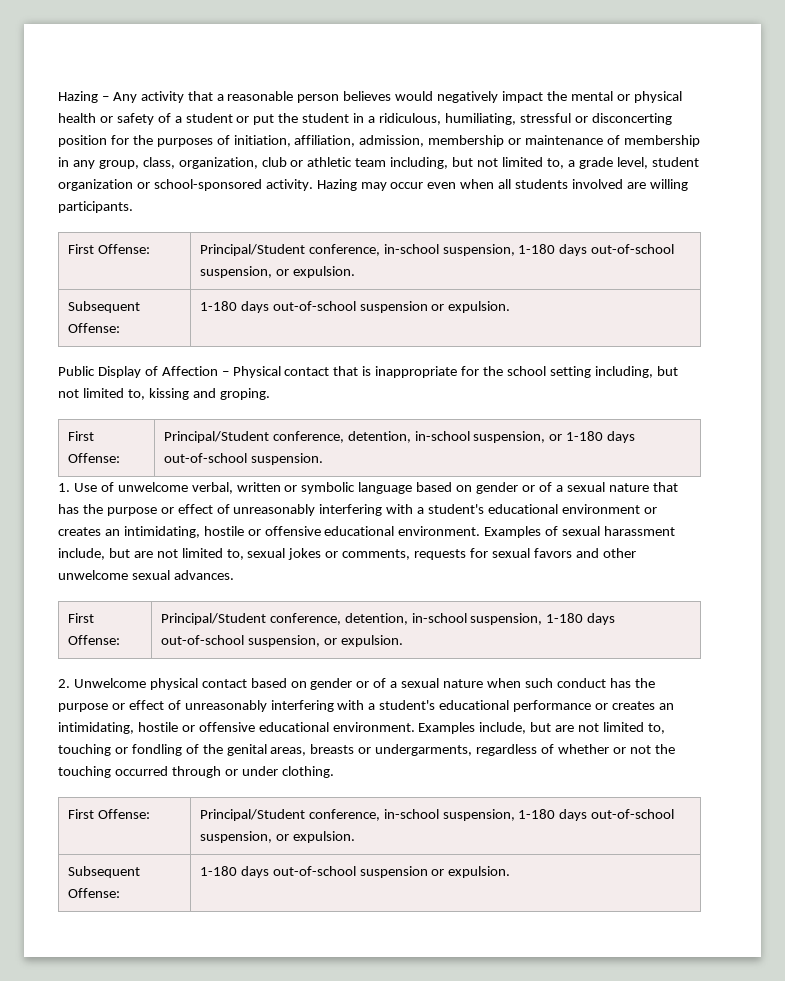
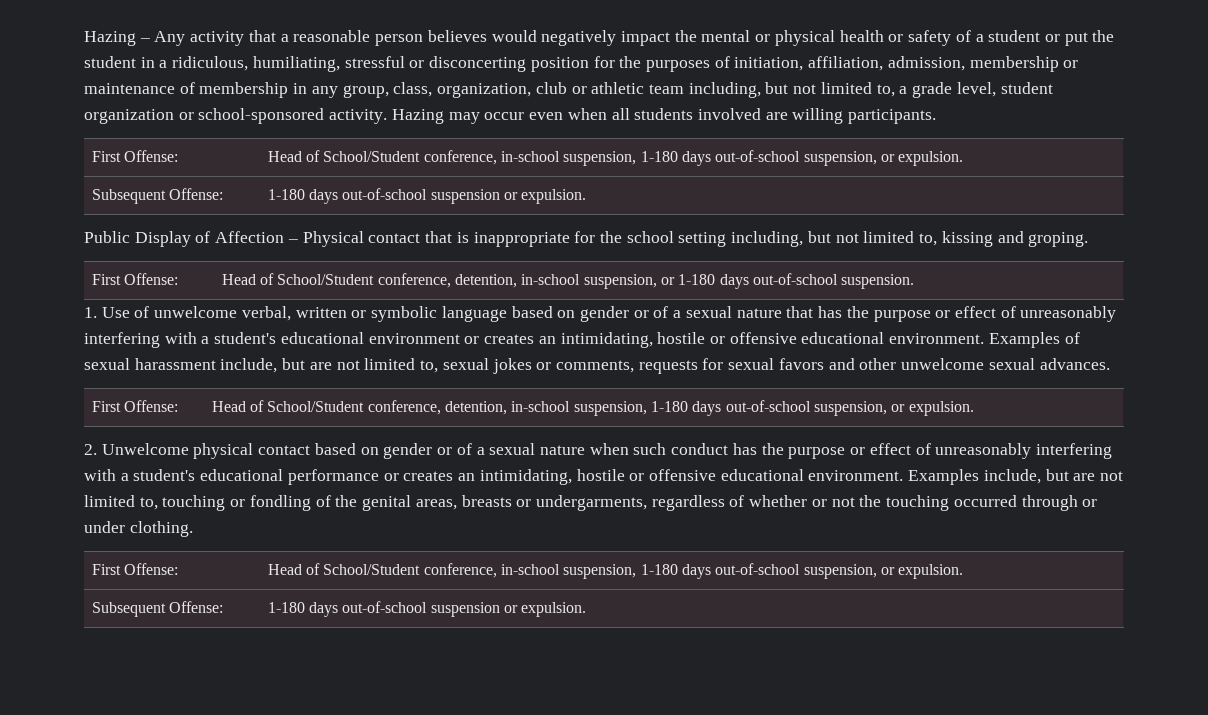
[199,244,305,256] Principal/Student -> [267,150,421,162] Head of School/Student
[163,431,269,443] Principal/Student -> [221,273,375,285] Head of School/Student
[160,613,266,625] Principal/Student -> [211,400,365,412] Head of School/Student
[199,809,305,821] Principal/Student -> [267,563,421,575] Head of School/Student

